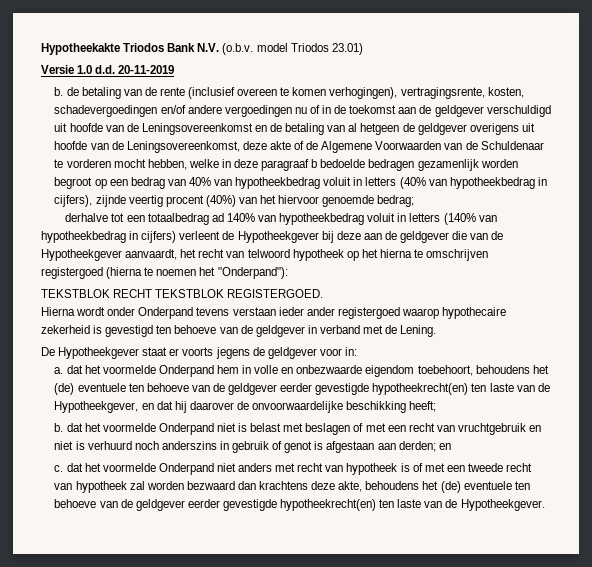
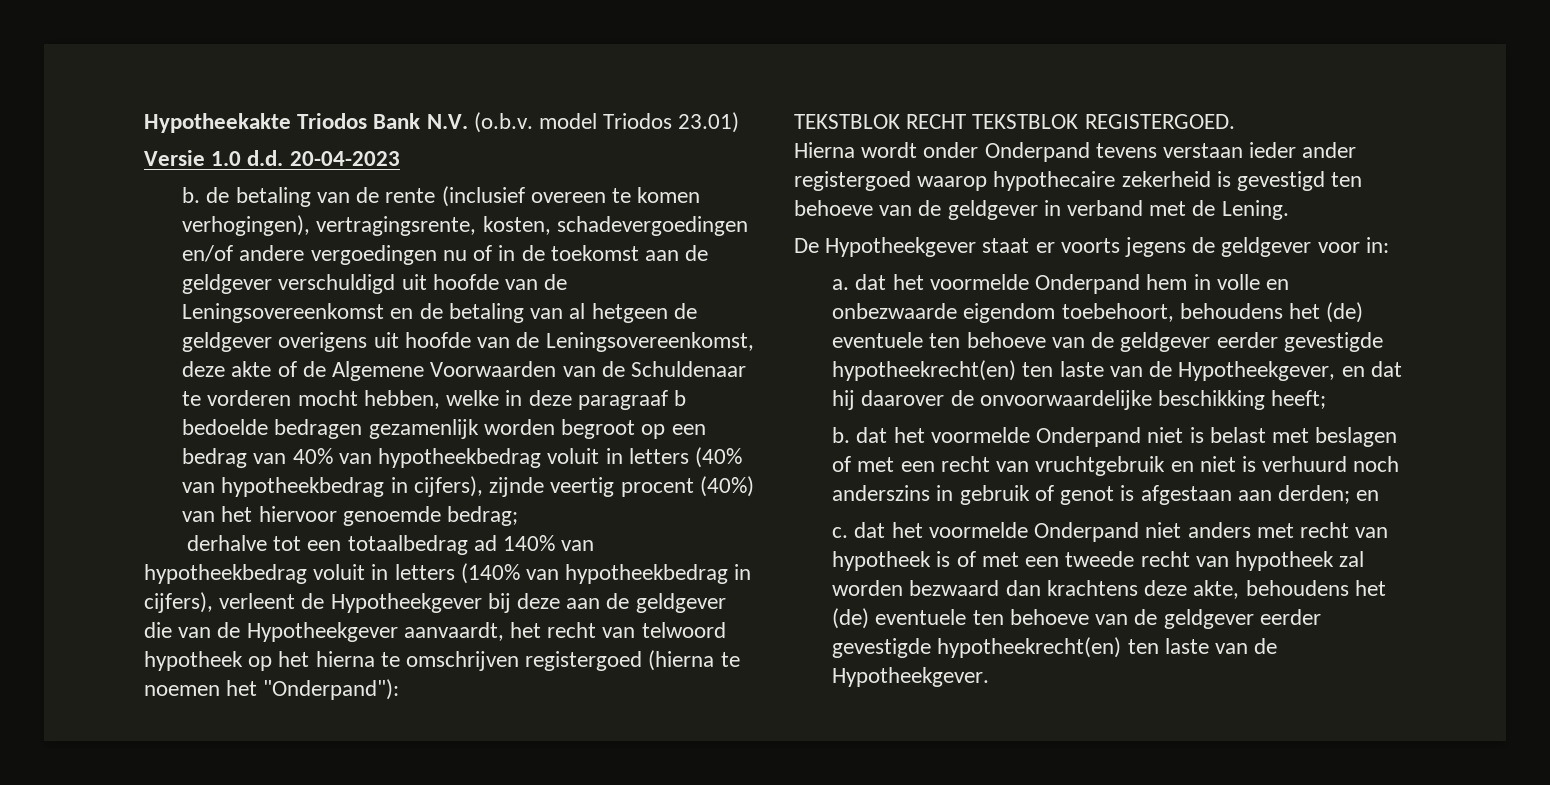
[118,65,175,74] 20-11-2019 -> [289,151,400,166] 20-04-2023
[141,231,177,243] cijfers) -> [144,592,213,613] cijfers),

